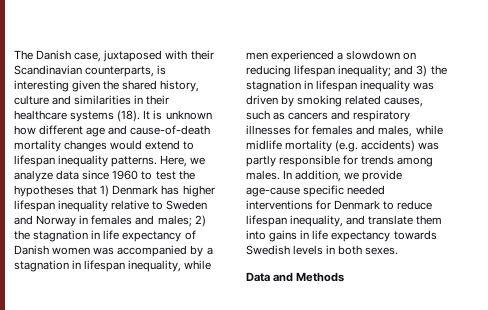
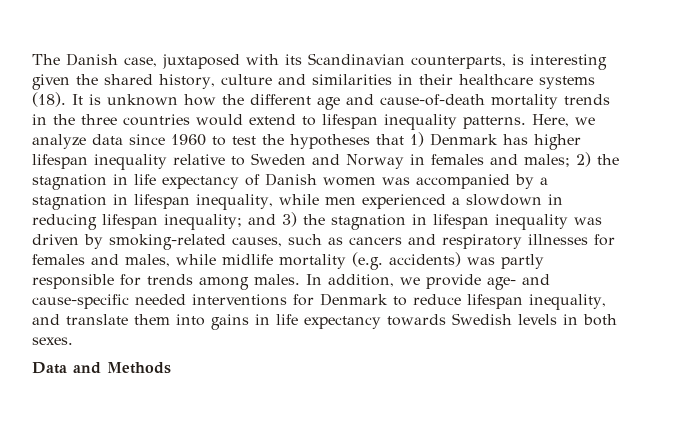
[190,50,214,60] their -> [285,54,302,65] its
(36, 130) none -> [222,94,244,105] the
[64,140,108,152] changes -> [564,94,610,105] [32,114,190,126] trends in the three countries
[403,52,417,60] on -> [547,194,563,205] in
[297,95,382,107] smoking related -> [109,234,226,250] smoking-related
[246,185,345,197] age-cause specific -> [487,274,550,290] [32,294,129,309] age- and cause-specific

